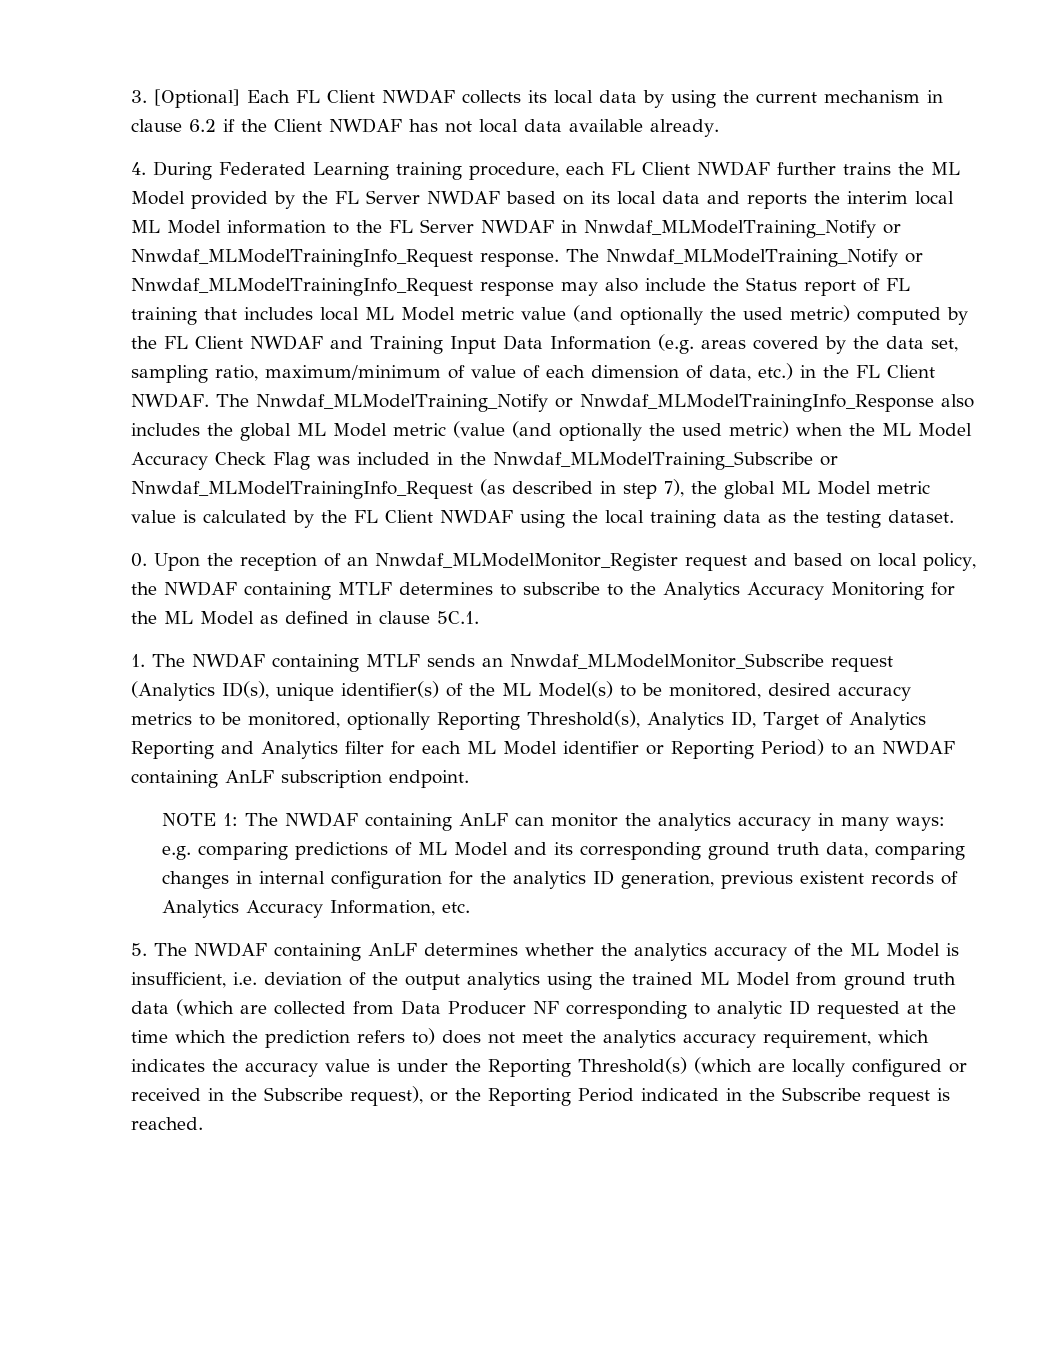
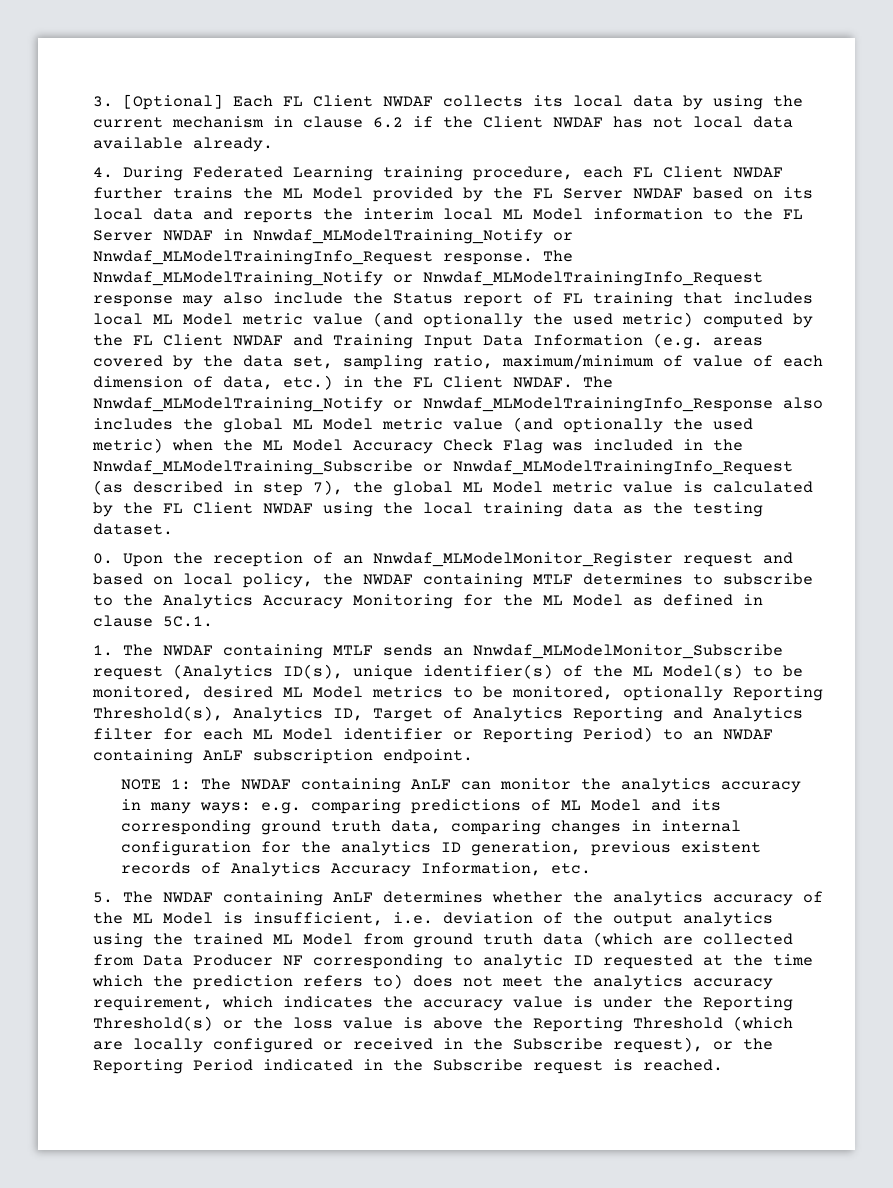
[453,421,506,438] (value -> [453,418,504,430] value
[838,686,912,701] accuracy -> [283,686,364,698] ML Model
(688, 1065) none -> [223,1017,724,1032] or the loss value is above the Reporting Threshold

